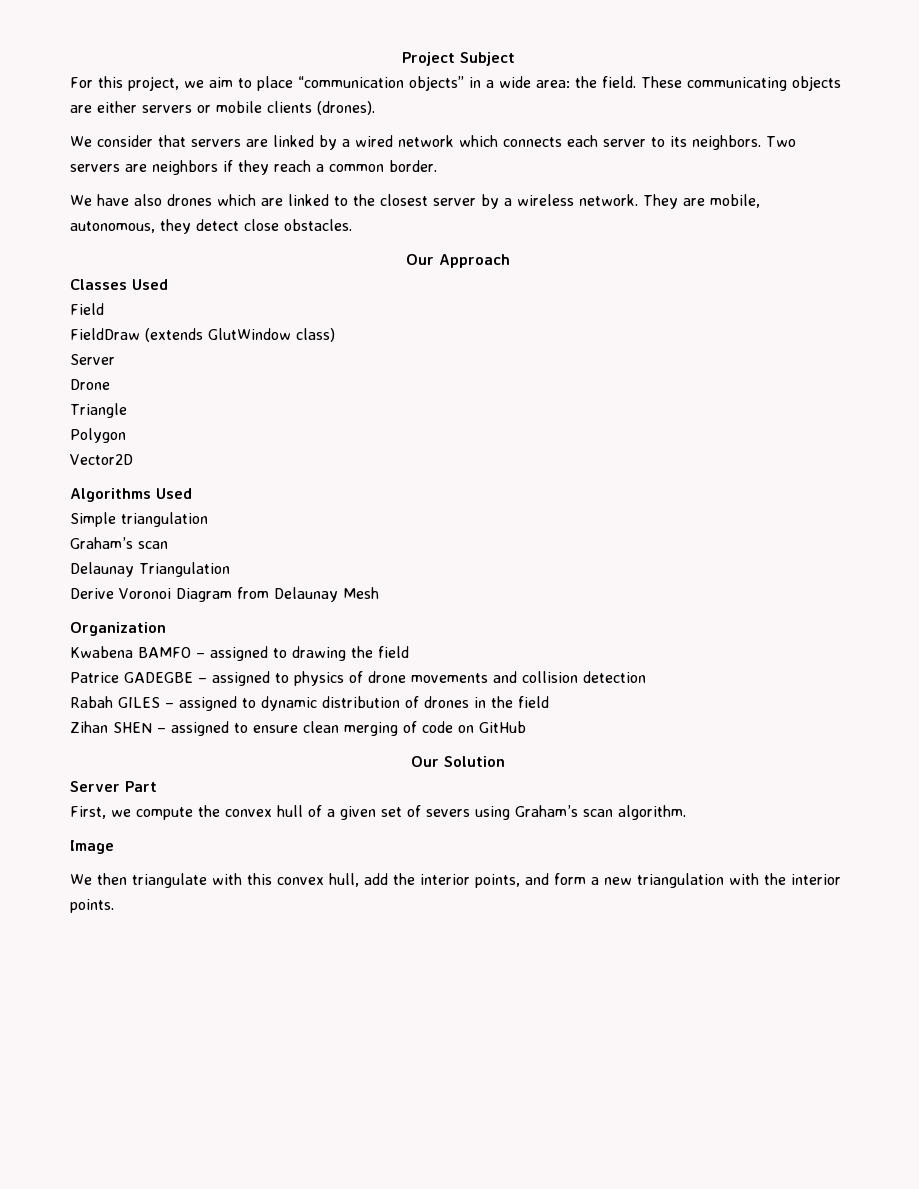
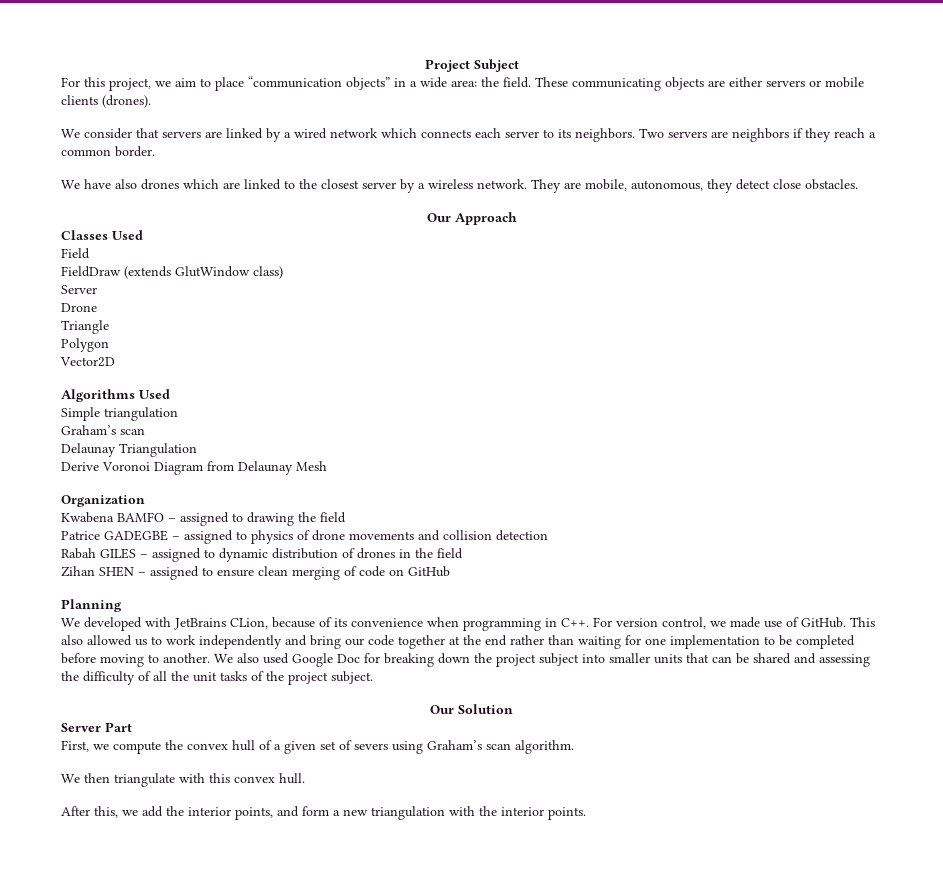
(526, 727) none -> [61,599,122,612] [61,617,875,631] [61,635,855,649] [61,653,870,667] [61,671,373,685] // Planning // We developed with JetBrains CLion, because of its convenience when programming in C++. For version control, we made use of GitHub. This also allowed us to work independently and bring our code together at the end rather than waiting for one implementation to be completed before moving to another. We also used Google Doc for breaking down the project subject into smaller units that can be shared and assessing the difficulty of all the unit tasks of the project subject.
[70,840,114,854] // Image -> (574, 747) none
[329,873,359,887] hull, -> [279,773,305,784] [61,806,138,818] hull. // After this, we

